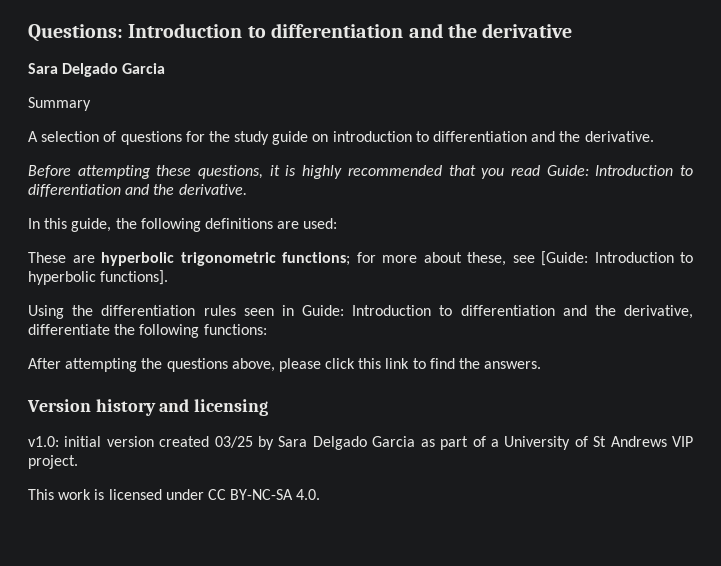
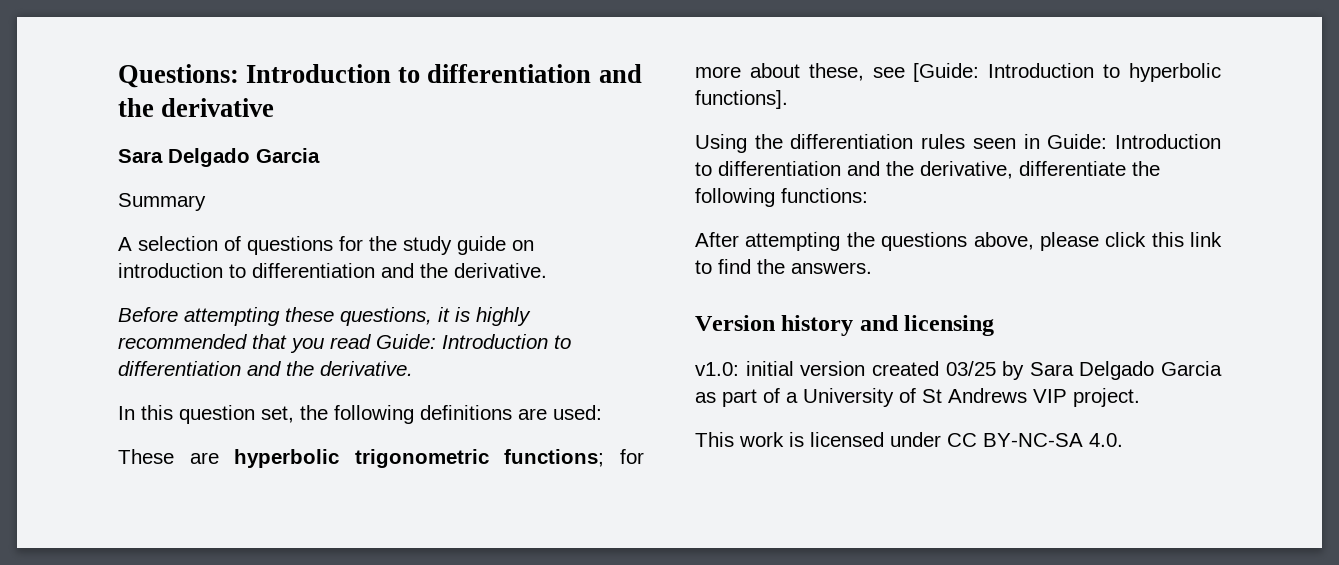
[71,218,112,232] guide, -> [179,405,294,424] question set,

